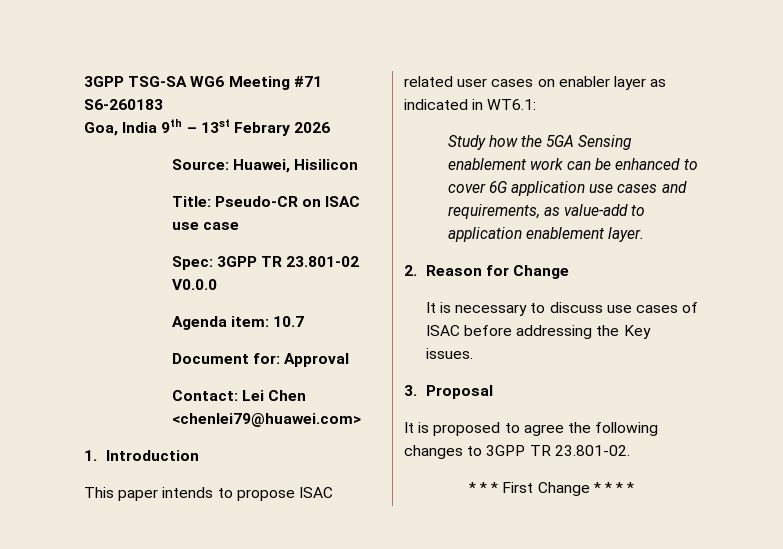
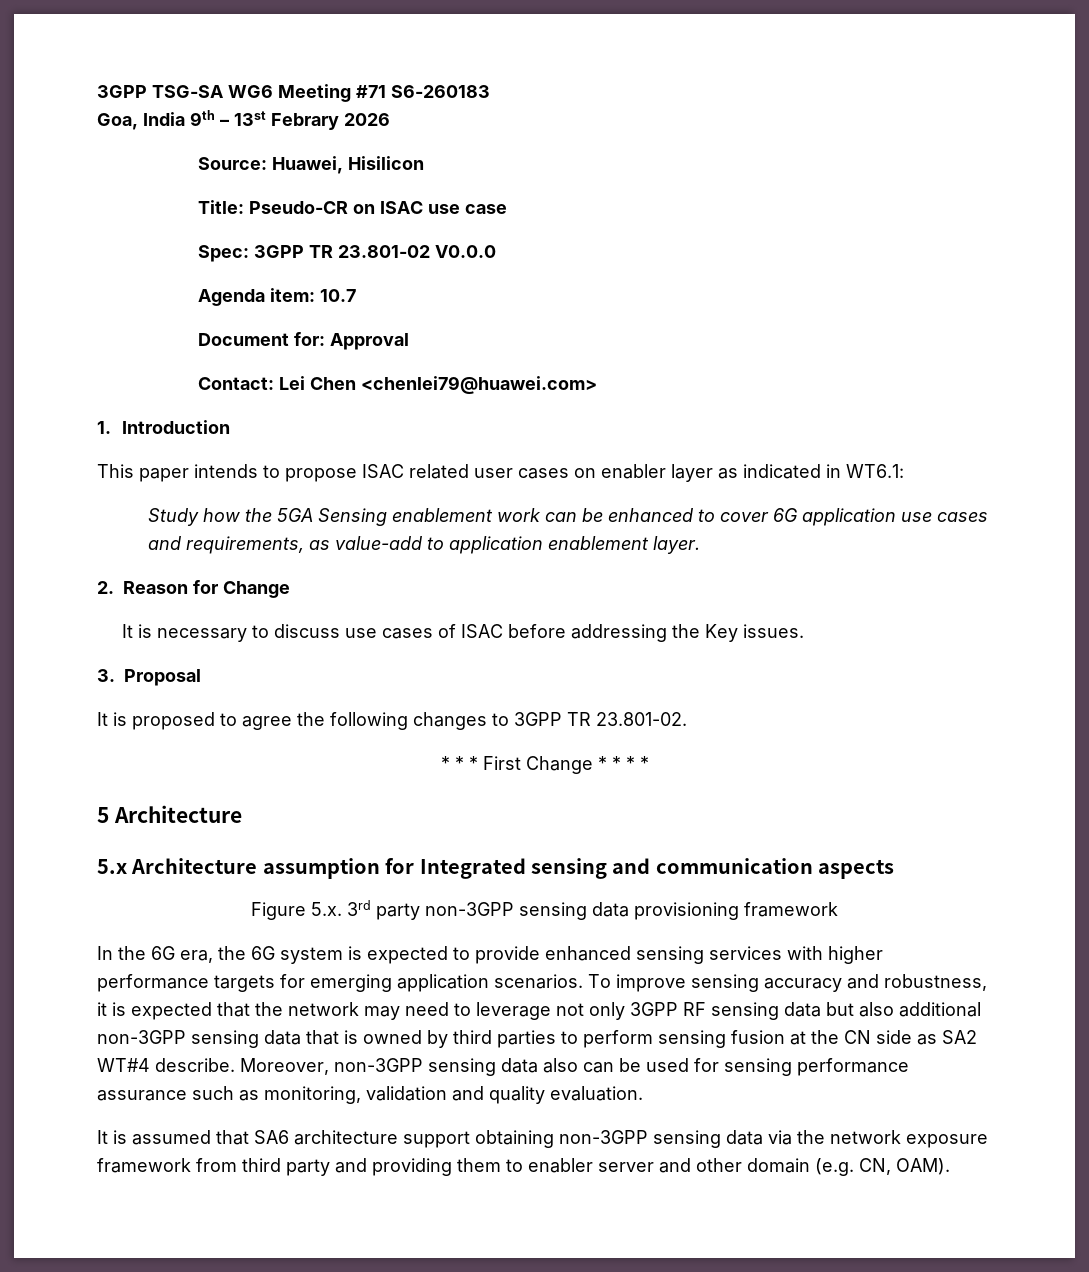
(635, 487) none -> [97,805,242,823] [97,858,895,879] [251,900,838,920] [97,946,883,964] [97,974,987,992] [97,1002,981,1020] [97,1030,977,1048] [97,1058,909,1076] [97,1086,643,1104] [97,1130,988,1148] [97,1158,950,1176] // 5 Architecture // 5.x Architecture assumption for Integrated sensing and communication aspects // Figure 5.x. 3rd party non-3GPP sensing data provisioning framework // In the 6G era, the 6G system is expected to provide enhanced sensing services with higher performance targets for emerging application scenarios. To improve sensing accuracy and robustness, it is expected that the network may need to leverage not only 3GPP RF sensing data but also additional non-3GPP sensing data that is owned by third parties to perform sensing fusion at the CN side as SA2 WT#4 describe. Moreover, non-3GPP sensing data also can be used for sensing performance assurance such as monitoring, validation and quality evaluation. // It is assumed that SA6 architecture support obtaining non-3GPP sensing data via the network exposure framework from third party and providing them to enabler server and other domain (e.g. CN, OAM).

